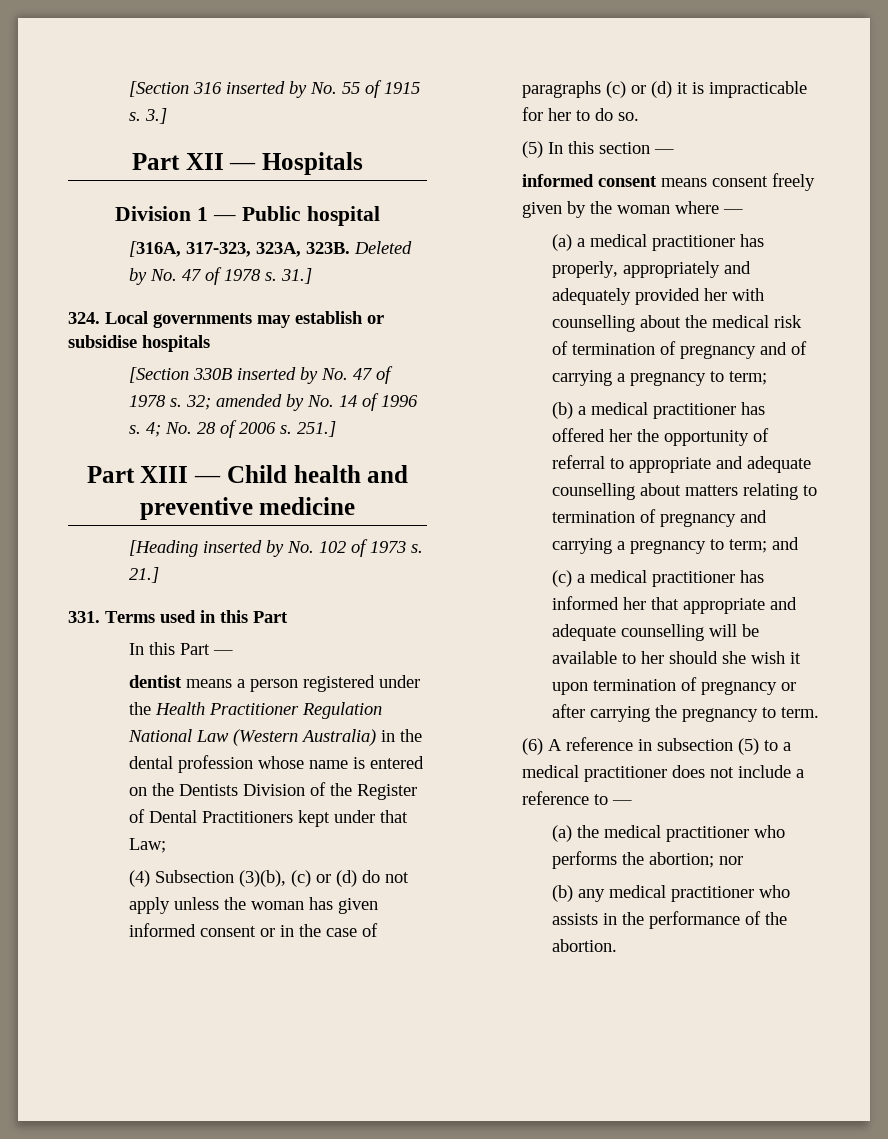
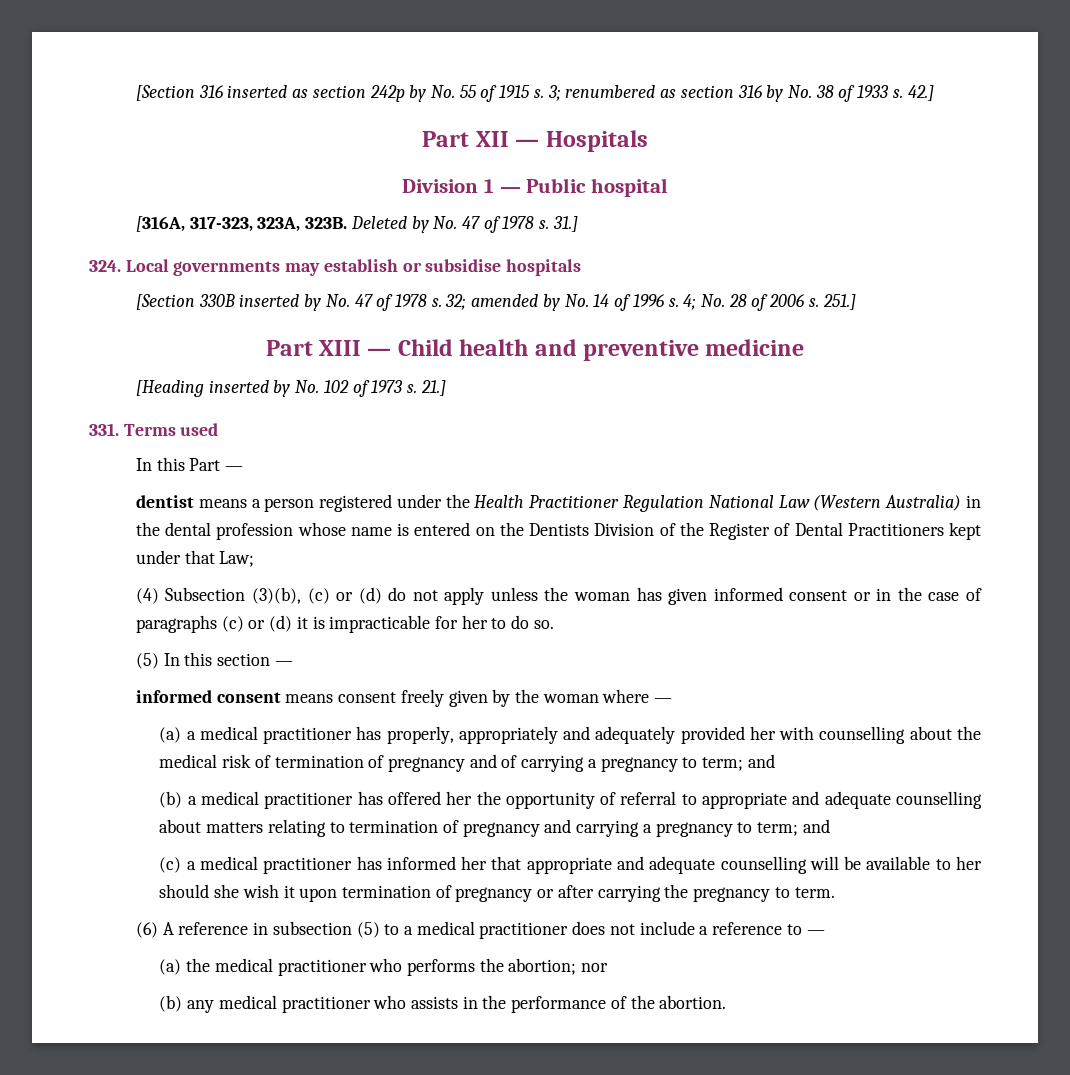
(285, 87) none -> [292,85,405,102] as section 242p
[144,108,167,124] 3.] -> [547,85,934,102] 3; renumbered as section 316 by No. 38 of 1933 s. 42.]
[200,610,288,623] in this Part -> (219, 429) none
(768, 378) none -> [747,754,775,768] and

